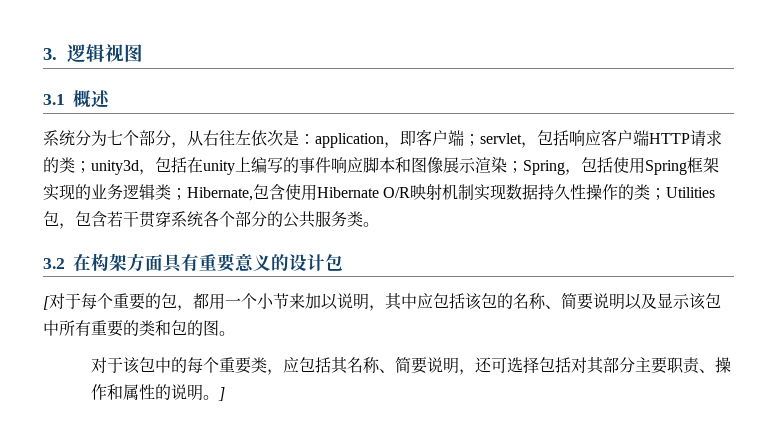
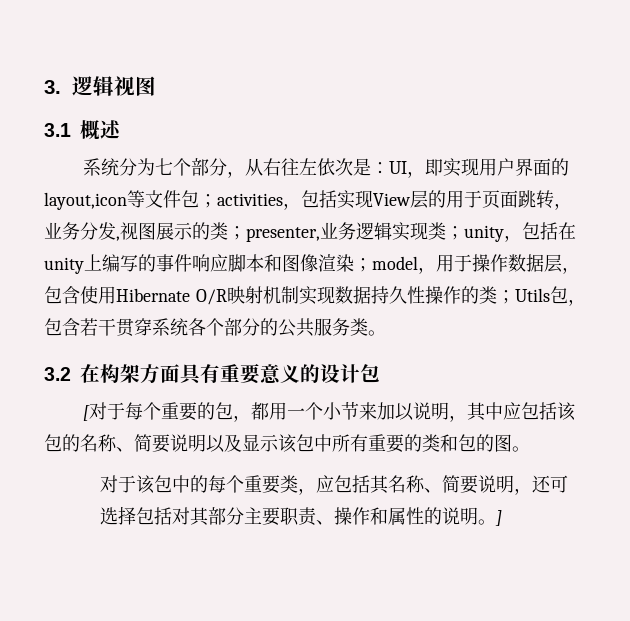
[315,129,722,148] [43,157,139,175] application，即客户端；servlet，包括响应客户端HTTP请求的类；unity3d -> [388,158,569,178] [44,190,572,210] [44,222,504,242] UI，即实现用户界面的layout,icon等文件包；activities，包括实现View层的用于页面跳转，业务分发,视图展示的类；presenter,业务逻辑实现类；unity
[443,157,719,175] [43,184,253,201] 展示渲染；Spring，包括使用Spring框架实现的业务逻辑类；Hibernate, -> [318,254,580,274] 渲染；model，用于操作数据层，
[666,187,716,198] Utilities -> [515,288,550,302] Utils

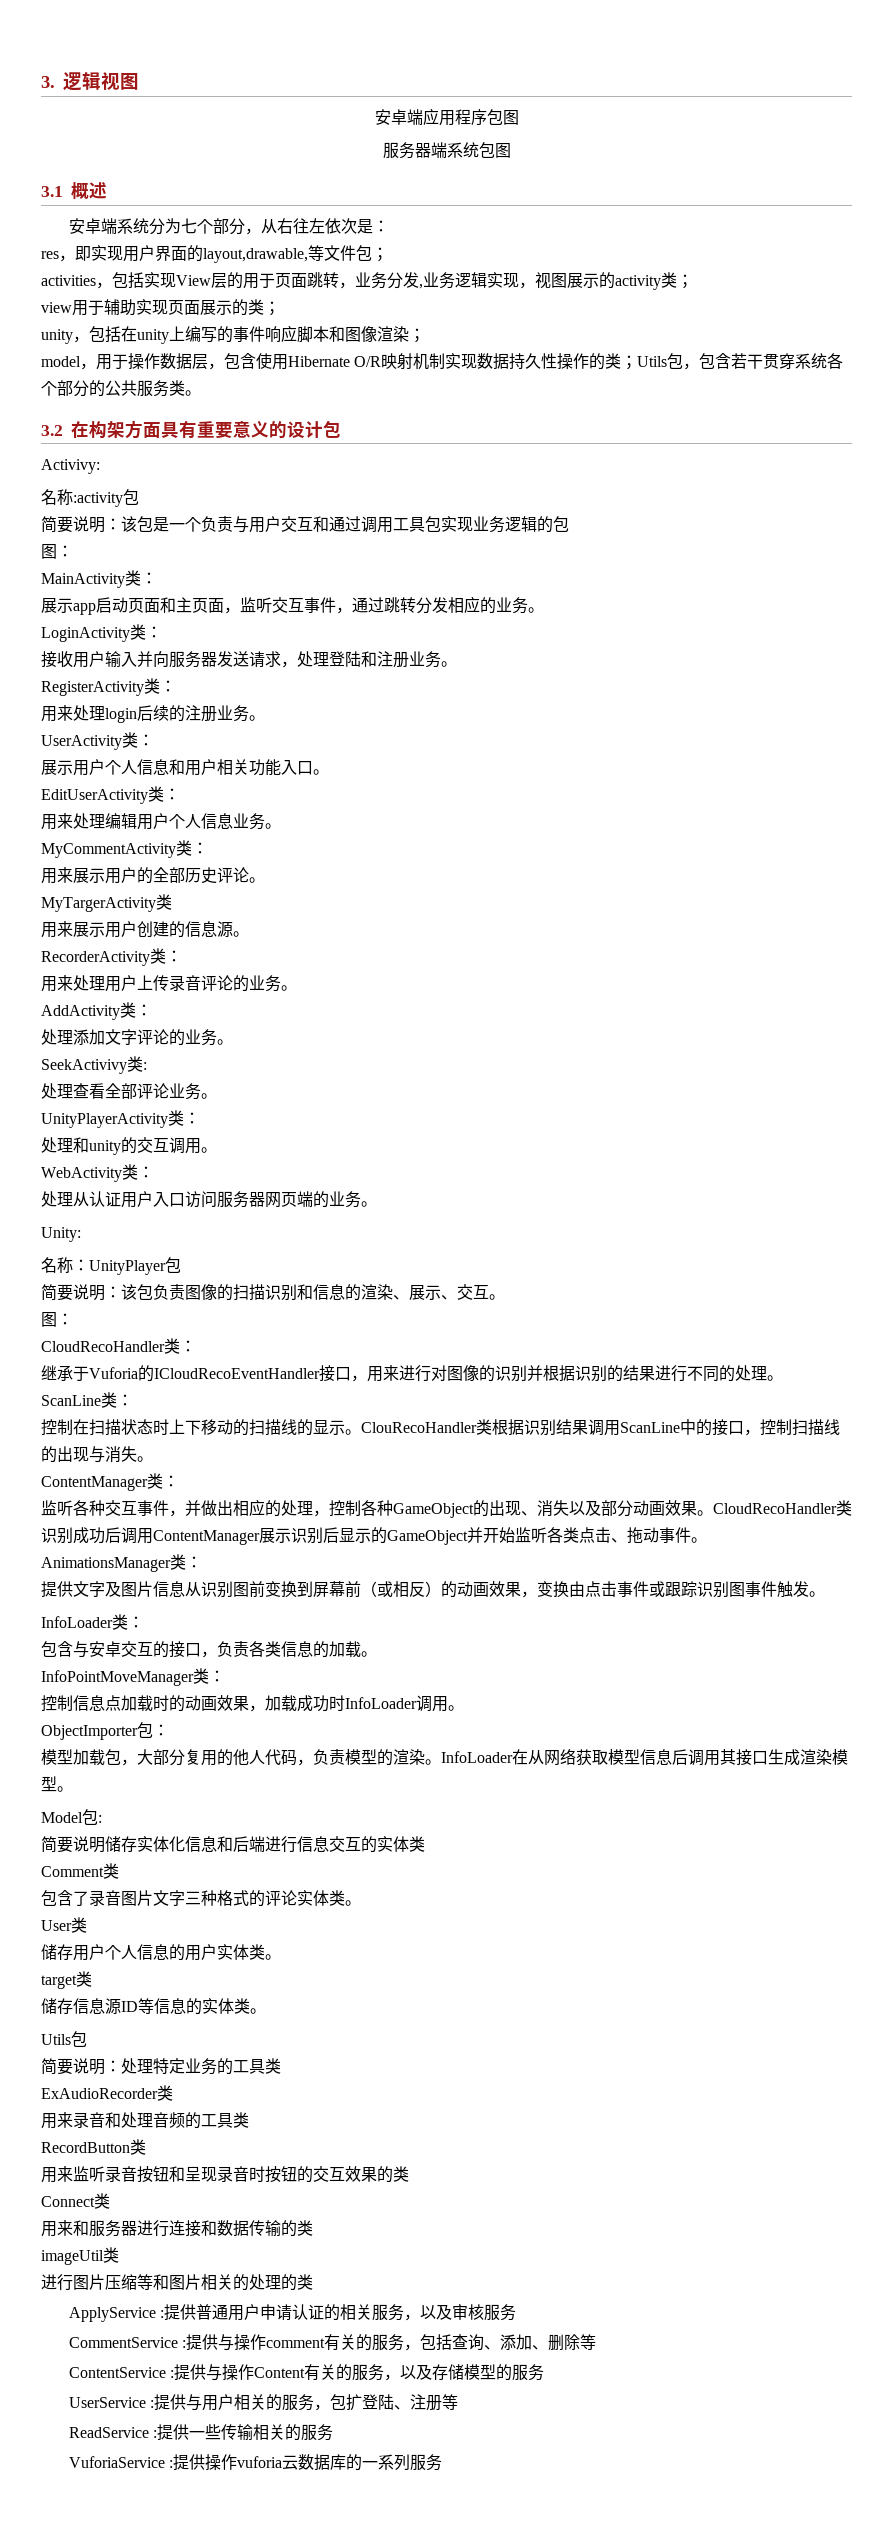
(157, 86) none -> [374,108,519,126] [382,142,511,159] // 安卓端应用程序包图 // 服务器端系统包图
(121, 129) none -> [68,218,117,234] 安卓端
[388,161,407,174] UI -> [41,251,59,259] // res
[44,192,127,210] layout,icon -> [203,248,308,263] layout,drawable,
(217, 201) none -> (388, 254) //
[120,222,464,242] 视图展示的类；presenter,业务逻辑实现类； -> [423,272,693,290] [41,299,280,316] 业务逻辑实现，视图展示的activity类； // view用于辅助实现页面展示的类； //
(372, 265) none -> (425, 335) //
[82,402,576,422] [44,434,530,453] [100,475,569,495] [100,506,503,526] [对于每个重要的包，都用一个小节来加以说明，其中应包括该包的名称、简要说明以及显示该包中所有重要的类和包的图。 // 对于该包中的每个重要类，应包括其名称、简要说明，还可选择包括对其部分主要职责、操作和属性的说明。] -> [41,459,100,474] [41,489,139,507] [41,516,569,533] [41,544,73,559] [41,570,157,588] [41,596,544,615] [41,624,162,642] [41,651,457,668] [41,678,176,696] [41,705,265,723] [41,732,154,750] [41,759,329,776] [41,786,180,804] [41,813,281,830] [41,840,208,858] [41,867,265,884] [41,894,172,912] [41,921,249,938] [41,948,182,966] [41,975,297,992] [41,1002,152,1020] [41,1029,233,1046] [41,1056,147,1074] [41,1083,217,1100] [41,1110,200,1128] [41,1137,217,1155] [41,1164,154,1182] [41,1191,377,1208] [41,1227,81,1242] [41,1257,181,1275] [41,1284,505,1301] [41,1312,73,1327] [41,1338,196,1354] [41,1365,783,1382] [41,1392,133,1408] [41,1419,840,1436] [41,1446,153,1463] [41,1473,179,1491] [41,1499,852,1518] [41,1527,707,1545] [41,1554,202,1572] [41,1581,825,1598] [41,1614,144,1630] [41,1641,377,1658] [41,1668,225,1686] [41,1695,464,1712] [41,1722,169,1740] [41,1748,848,1766] [41,1776,73,1792] [41,1809,102,1825] [41,1836,425,1853] [41,1863,119,1879] [41,1890,361,1907] [41,1917,87,1933] [41,1944,281,1961] [41,1971,92,1989] [41,1998,266,2015] [41,2031,87,2047] [41,2058,281,2075] [41,2085,173,2101] [41,2112,249,2129] [41,2139,146,2155] [41,2166,409,2183] [41,2193,110,2209] [41,2220,313,2237] [41,2247,119,2265] [41,2274,313,2291] [68,2304,517,2322] [68,2334,597,2351] [68,2364,545,2381] [68,2394,459,2411] [68,2424,334,2441] [68,2454,443,2471] Activivy: // 名称:activity包 // 简要说明：该包是一个负责与用户交互和通过调用工具包实现业务逻辑的包 // 图： // MainActivity类： // 展示app启动页面和主页面，监听交互事件，通过跳转分发相应的业务。 // LoginActivity类： // 接收用户输入并向服务器发送请求，处理登陆和注册业务。 // RegisterActivity类： // 用来处理login后续的注册业务。 // UserActivity类： // 展示用户个人信息和用户相关功能入口。 // EditUserActivity类： // 用来处理编辑用户个人信息业务。 // MyCommentActivity类： // 用来展示用户的全部历史评论。 // MyTargerActivity类 // 用来展示用户创建的信息源。 // RecorderActivity类： // 用来处理用户上传录音评论的业务。 // AddActivity类： // 处理添加文字评论的业务。 // SeekActivivy类: // 处理查看全部评论业务。 // UnityPlayerActivity类： // 处理和unity的交互调用。 // WebActivity类： // 处理从认证用户入口访问服务器网页端的业务。 // Unity: // 名称：UnityPlayer包 // 简要说明：该包负责图像的扫描识别和信息的渲染、展示、交互。 // 图： // CloudRecoHandler类： // 继承于Vuforia的ICloudRecoEventHandler接口，用来进行对图像的识别并根据识别的结果进行不同的处理。 // ScanLine类： // 控制在扫描状态时上下移动的扫描线的显示。ClouRecoHandler类根据识别结果调用ScanLine中的接口，控制扫描线的出现与消失。 // ContentManager类： // 监听各种交互事件，并做出相应的处理，控制各种GameObject的出现、消失以及部分动画效果。CloudRecoHandler类识别成功后调用ContentManager展示识别后显示的GameObject并开始监听各类点击、拖动事件。 // AnimationsManager类： // 提供文字及图片信息从识别图前变换到屏幕前（或相反）的动画效果，变换由点击事件或跟踪识别图事件触发。 // InfoLoader类： // 包含与安卓交互的接口，负责各类信息的加载。 // InfoPointMoveManager类： // 控制信息点加载时的动画效果，加载成功时InfoLoader调用。 // ObjectImporter包： // 模型加载包，大部分复用的他人代码，负责模型的渲染。InfoLoader在从网络获取模型信息后调用其接口生成渲染模型。 // Model包: // 简要说明储存实体化信息和后端进行信息交互的实体类 // Comment类 // 包含了录音图片文字三种格式的评论实体类。 // User类 // 储存用户个人信息的用户实体类。 // target类 // 储存信息源ID等信息的实体类。 // Utils包 // 简要说明：处理特定业务的工具类 // ExAudioRecorder类 // 用来录音和处理音频的工具类 // RecordButton类 // 用来监听录音按钮和呈现录音时按钮的交互效果的类 // Connect类 // 用来和服务器进行连接和数据传输的类 // imageUtil类 // 进行图片压缩等和图片相关的处理的类 // ApplyService :提供普通用户申请认证的相关服务，以及审核服务 // CommentService :提供与操作comment有关的服务，包括查询、添加、删除等 // ContentService :提供与操作Content有关的服务，以及存储模型的服务 // UserService :提供与用户相关的服务，包扩登陆、注册等 // ReadService :提供一些传输相关的服务 // VuforiaService :提供操作vuforia云数据库的一系列服务

